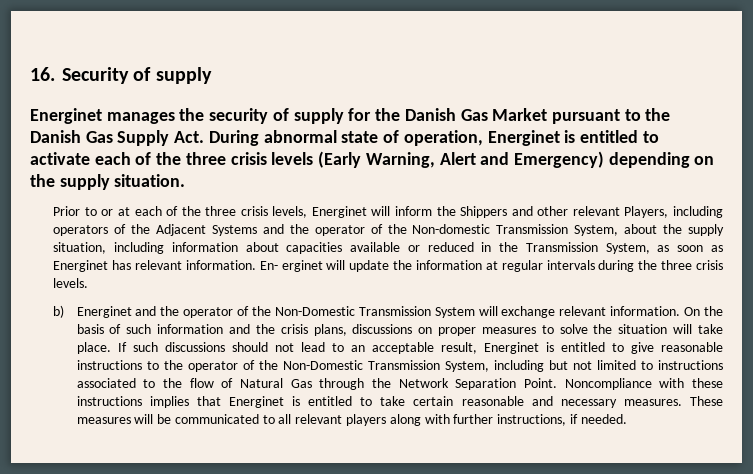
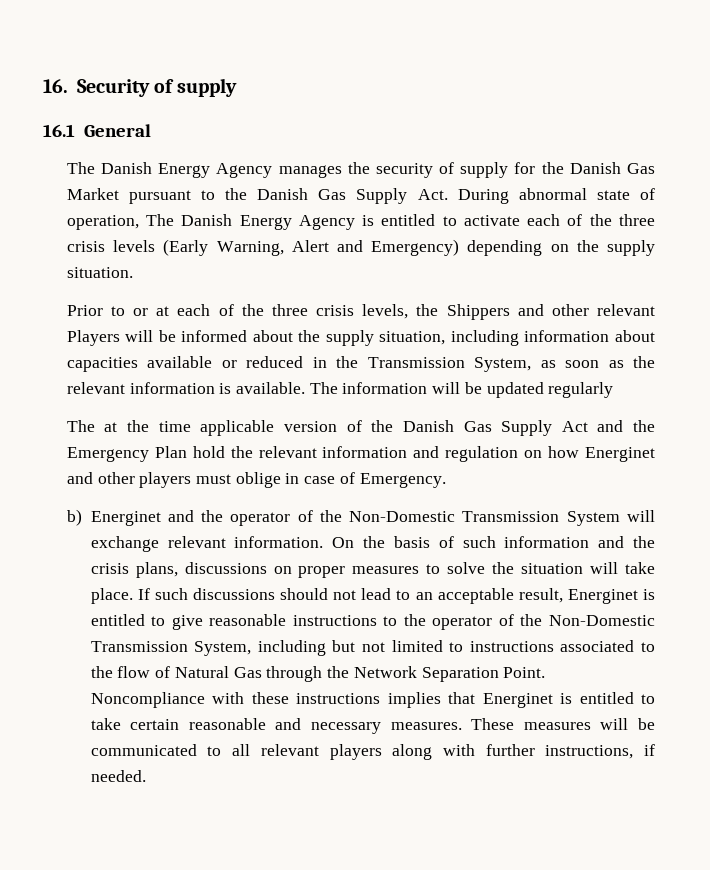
[30,108,102,124] Energinet -> [43,124,151,137] [66,162,273,178] 16.1 General // The Danish Energy Agency
[487,130,560,146] Energinet -> [146,214,355,230] The Danish Energy Agency
[311,206,433,218] Energinet will inform -> (409, 311) none
[624,206,724,218] [53,224,619,236] Players, including operators of the Adjacent Systems and the operator of the Non-domestic Transmission System, -> [66,330,248,346] Players will be informed
[53,260,723,272] [53,278,89,288] Energinet has relevant information. En- erginet will update the information at regular intervals during the three crisis levels. -> [632,356,655,368] [66,382,614,398] [66,420,656,436] [66,446,655,462] [66,472,446,488] the relevant information is available. The information will be updated regularly // The at the time applicable version of the Danish Gas Supply Act and the Emergency Plan hold the relevant information and regulation on how Energinet and other players must oblige in case of Emergency.

